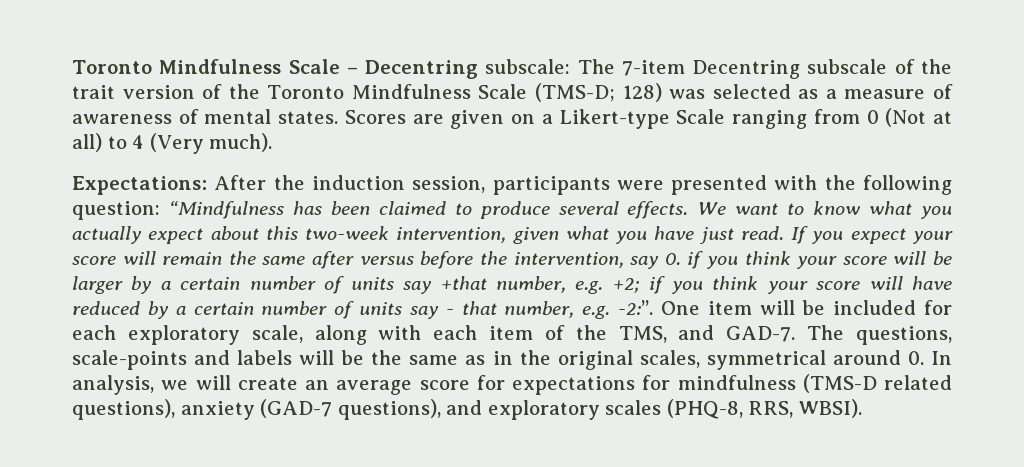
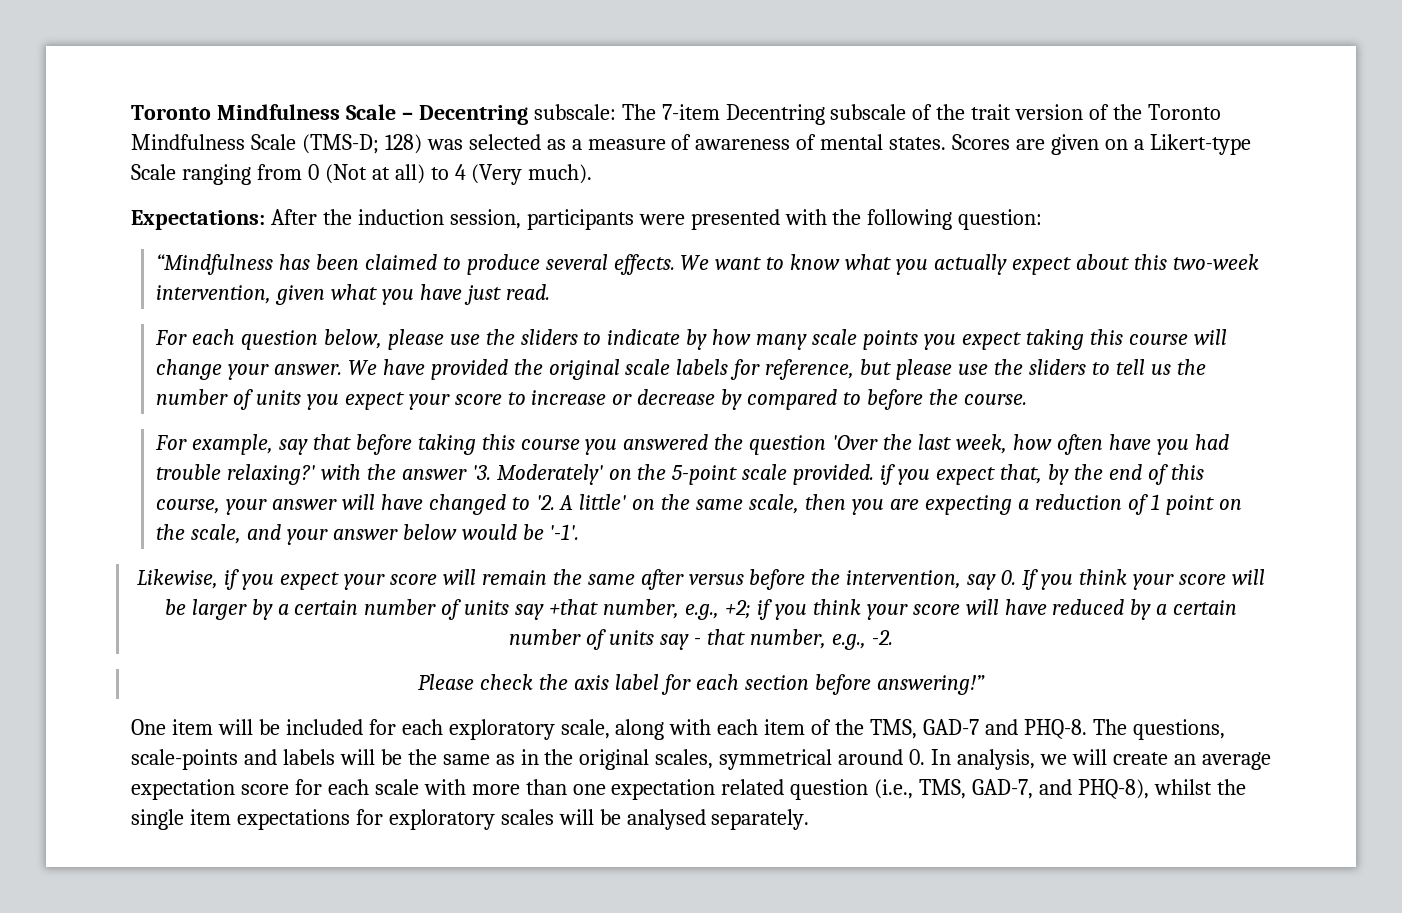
(160, 210) none -> (1043, 219) //
[791,226,809,244] If -> [154,329,1227,350] [155,359,1206,380] [155,389,1027,410] [154,434,1229,455] [155,464,1204,485] [155,494,1242,515] [155,524,580,545] [137,569,240,590] // For each question below, please use the sliders to indicate by how many scale points you expect taking this course will change your answer. We have provided the original scale labels for reference, but please use the sliders to tell us the number of units you expect your score to increase or decrease by compared to before the course. // For example, say that before taking this course you answered the question 'Over the last week, how often have you had trouble relaxing?' with the answer '3. Moderately' on the 5-point scale provided. if you expect that, by the end of this course, your answer will have changed to '2. A little' on the same scale, then you are expecting a reduction of 1 point on the scale, and your answer below would be '-1'. // Likewise, if
[687,251,704,269] if -> [1022,569,1039,590] If
[575,281,604,294] e.g. -> [685,604,720,620] e.g.,
[582,300,654,319] e.g. -2:”. -> [831,630,893,650] [418,674,985,695] e.g., -2. // Please check the axis label for each section before answering!” //
[678,325,796,342] and GAD-7. -> [923,719,1087,739] GAD-7 and PHQ-8.
(413, 387) none -> [131,779,235,800] expectation
[512,374,952,395] [72,399,862,420] expectations for mindfulness (TMS-D related questions), anxiety (GAD-7 questions), and exploratory scales (PHQ-8, RRS, WBSI). -> [327,779,1246,800] [131,809,810,830] each scale with more than one expectation related question (i.e., TMS, GAD-7, and PHQ-8), whilst the single item expectations for exploratory scales will be analysed separately.

